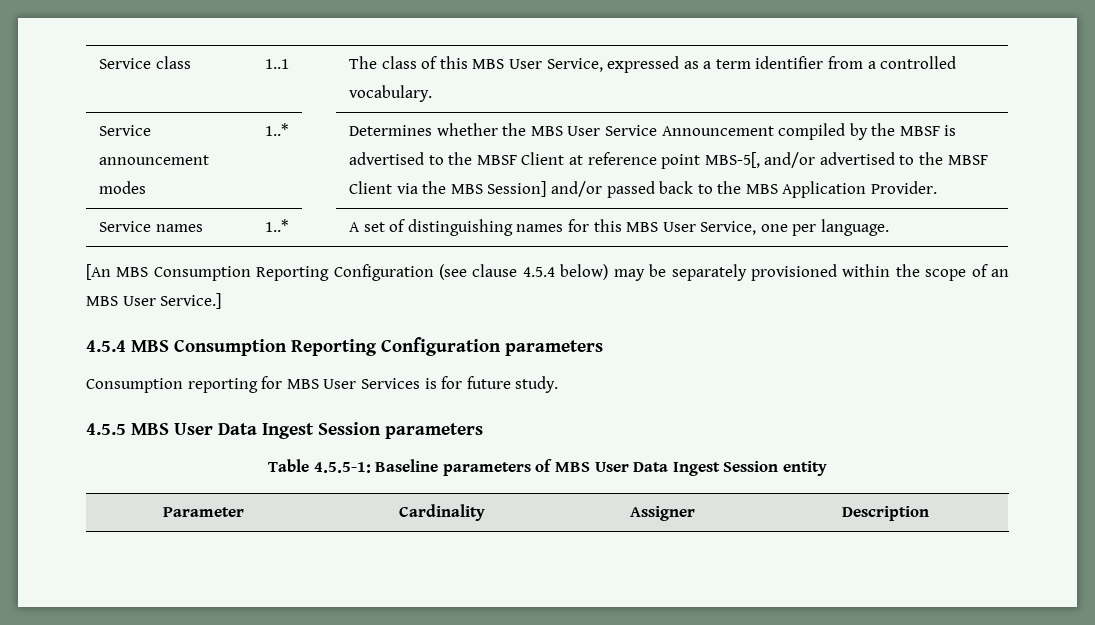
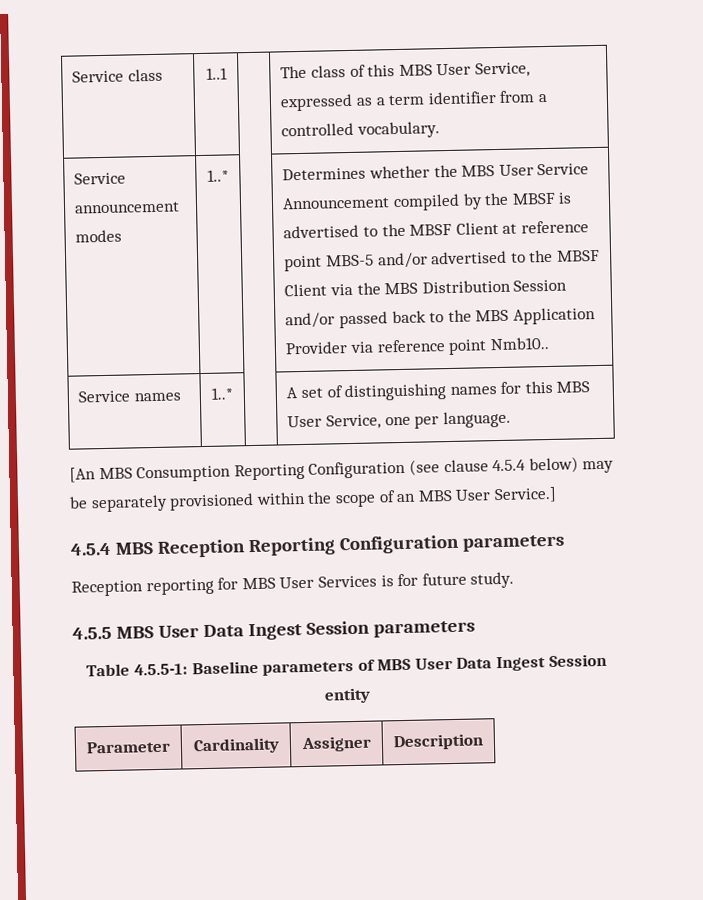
[704,152,760,168] MBS-5[, -> [325,254,374,267] MBS-5
[487,181,547,197] Session] -> [421,279,568,294] Distribution Session
[871,181,938,194] Provider. -> [285,336,549,356] Provider via reference point Nmb10..
[174,339,287,356] Consumption -> [156,539,246,558] Reception
[86,378,183,393] Consumption -> [71,580,143,597] Reception

